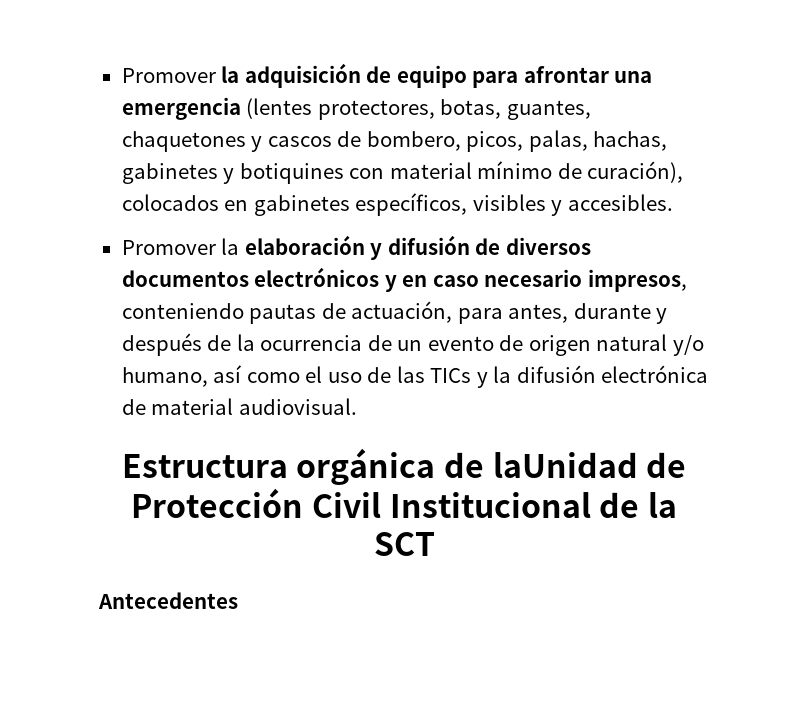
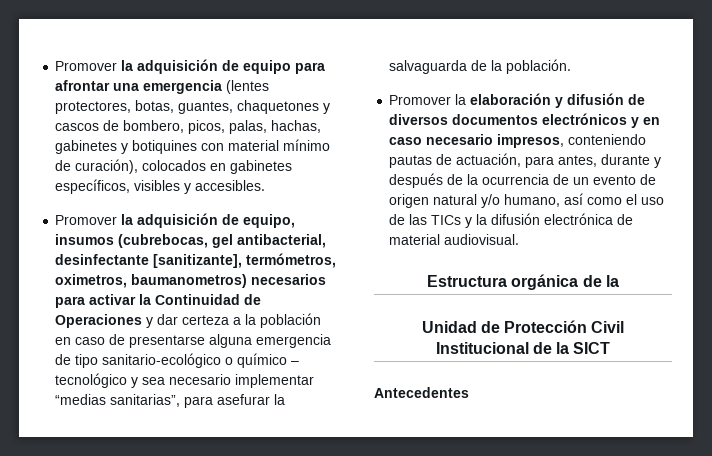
(673, 202) none -> [55,213,296,228] [55,234,327,248] [55,253,337,268] [55,274,327,288] [55,294,262,308] [55,313,322,328] [55,334,332,348] [55,353,300,368] [55,373,315,388] [55,394,286,408] [389,59,572,74] // Promover la adquisición de equipo, insumos (cubrebocas, gel antibacterial, desinfectante [sanitizante], termómetros, oximetros, baumanometros) necesarios para activar la Continuidad de Operaciones y dar certeza a la población en caso de presentarse alguna emergencia de tipo sanitario-ecológico o químico – tecnológico y sea necesario implementar “medias sanitarias”, para asefurar la salvaguarda de la población.
[492,452,638,478] laUnidad -> [605,275,619,287] [421,321,477,333] la // Unidad
[373,532,435,556] SCT -> [573,342,611,354] SICT

